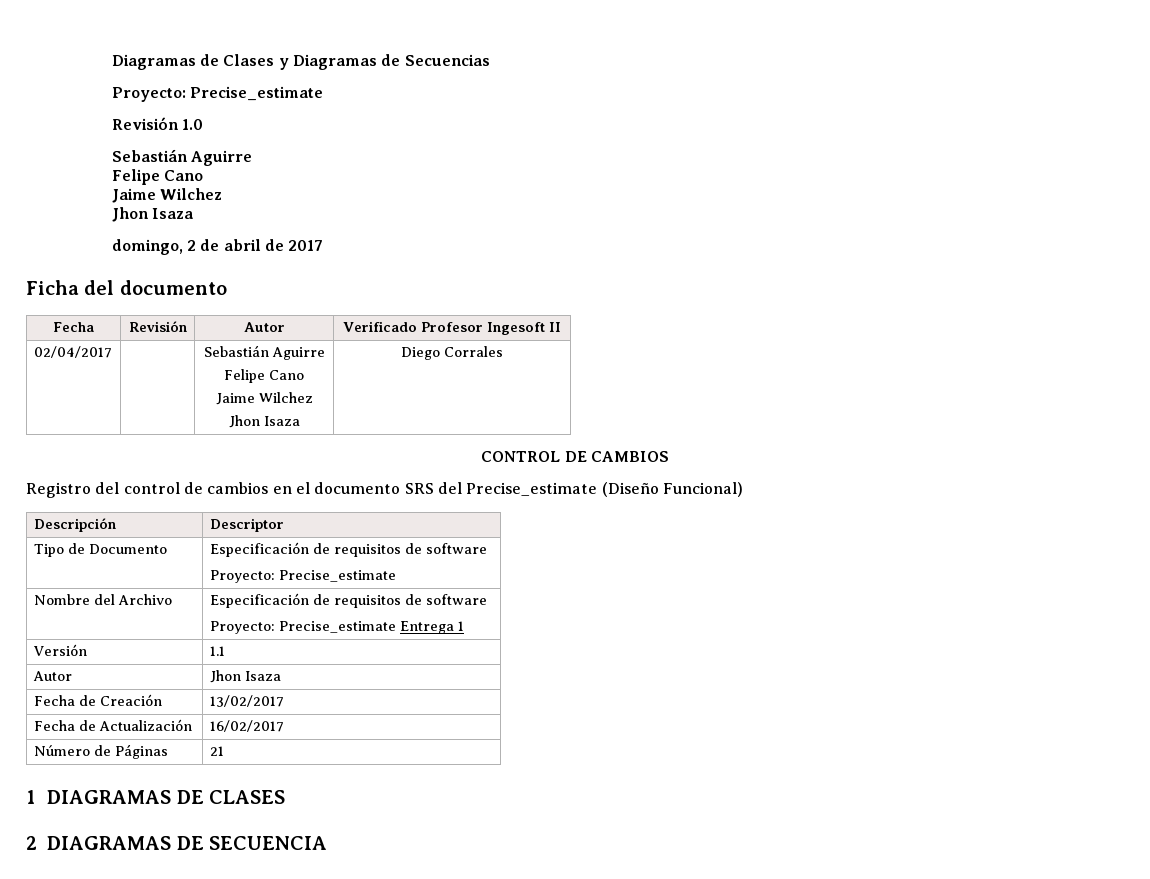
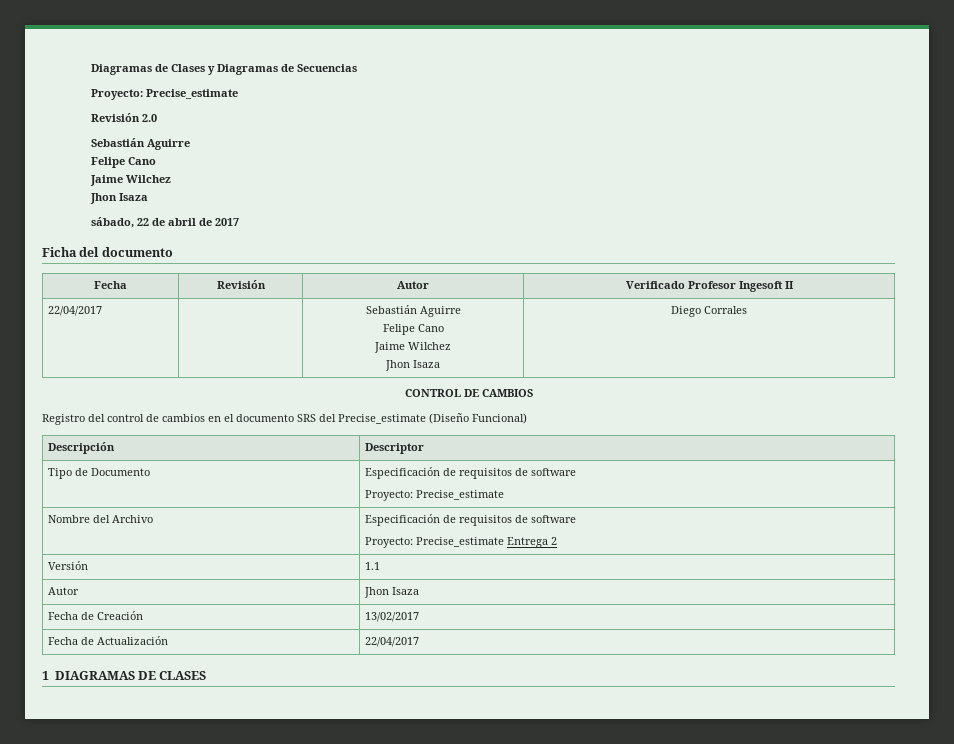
[181,119,203,130] 1.0 -> [141,114,157,122] 2.0
[111,239,196,255] domingo, 2 -> [90,217,149,228] sábado, 22
[33,346,112,358] 02/04/2017 -> [48,306,103,316] 22/04/2017
[457,621,464,631] 1 -> [551,537,558,545] 2
[209,720,284,732] [33,744,168,759] [209,746,224,756] 16/02/2017 // Número de Páginas | 21 -> [365,637,420,647] 22/04/2017
[26,836,328,850] // 2 DIAGRAMAS DE SECUENCIA -> (207, 675) none

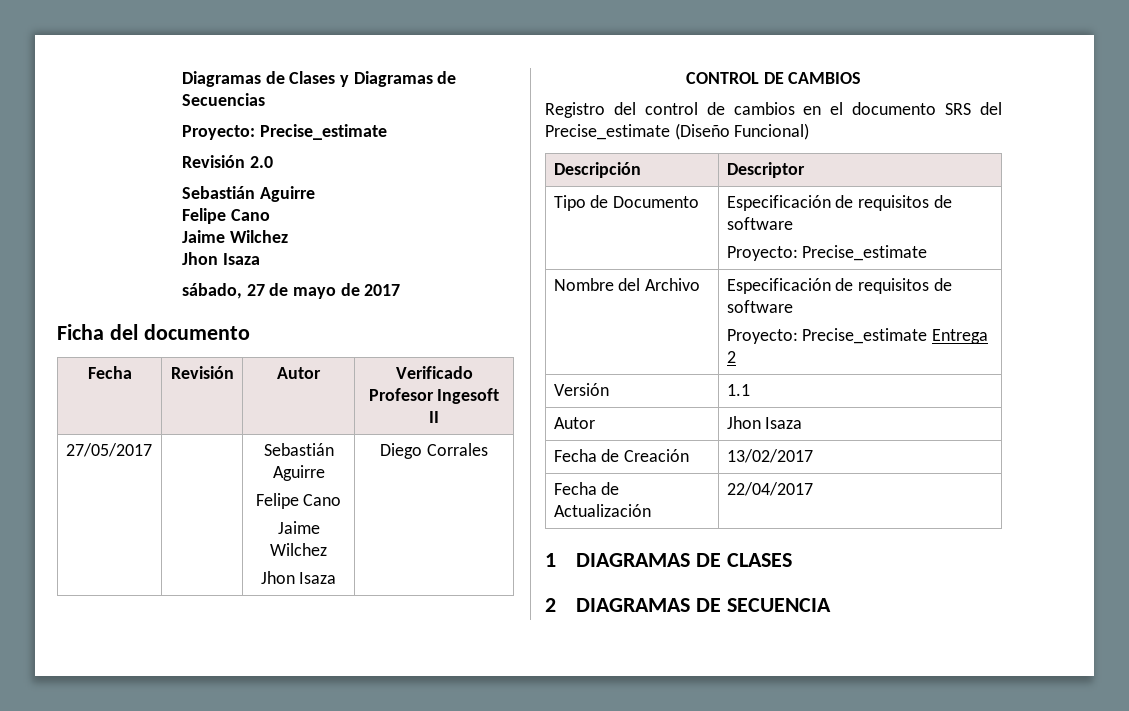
[136,218,196,226] 22 de abril -> [246,283,337,299] 27 de mayo
[48,306,103,316] 22/04/2017 -> [65,443,152,457] 27/05/2017
(207, 675) none -> [545,598,832,612] // 2 DIAGRAMAS DE SECUENCIA

